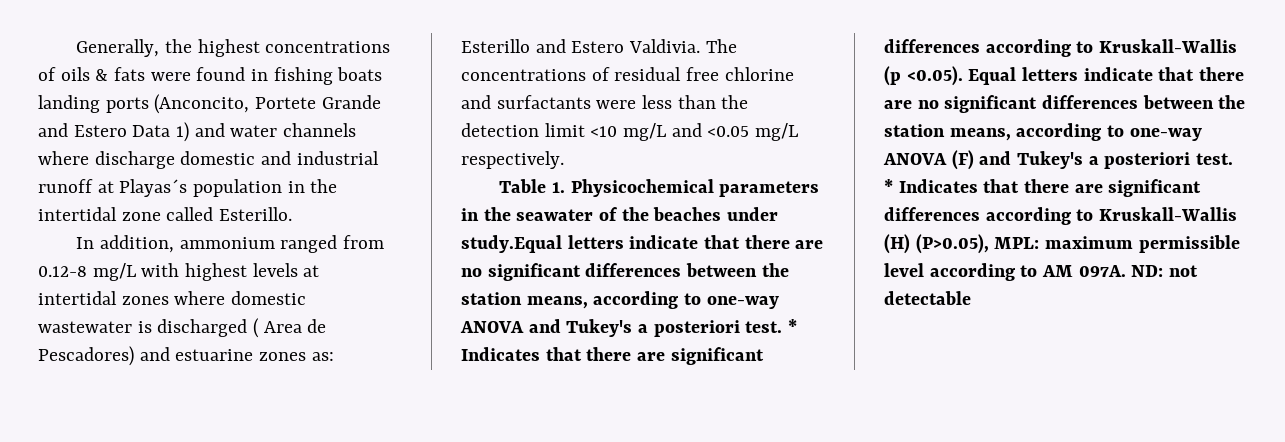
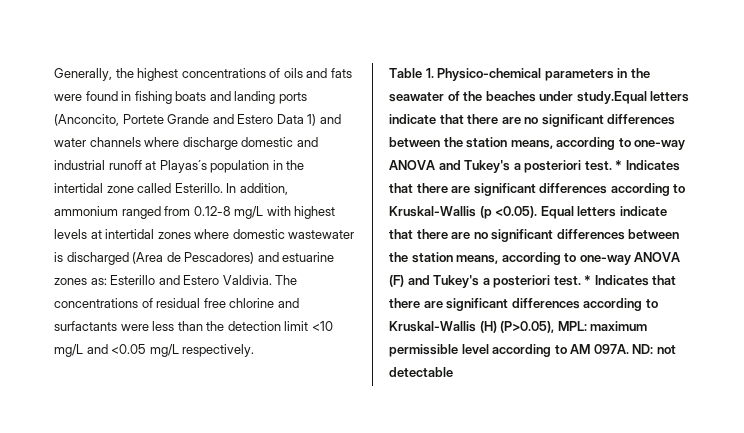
[95,69,109,81] & -> [306,68,328,78] and
(383, 74) none -> [209,91,231,101] and
(293, 214) // -> (223, 188) none
[253,318,302,338] ( Area -> [132,252,164,264] (Area
[570,179,714,197] Physicochemical -> [437,68,542,81] Physico-chemical
[1099,39,1238,53] Kruskall-Wallis -> [389,206,476,217] Kruskal-Wallis
[1099,207,1238,221] Kruskall-Wallis -> [389,321,476,332] Kruskal-Wallis

